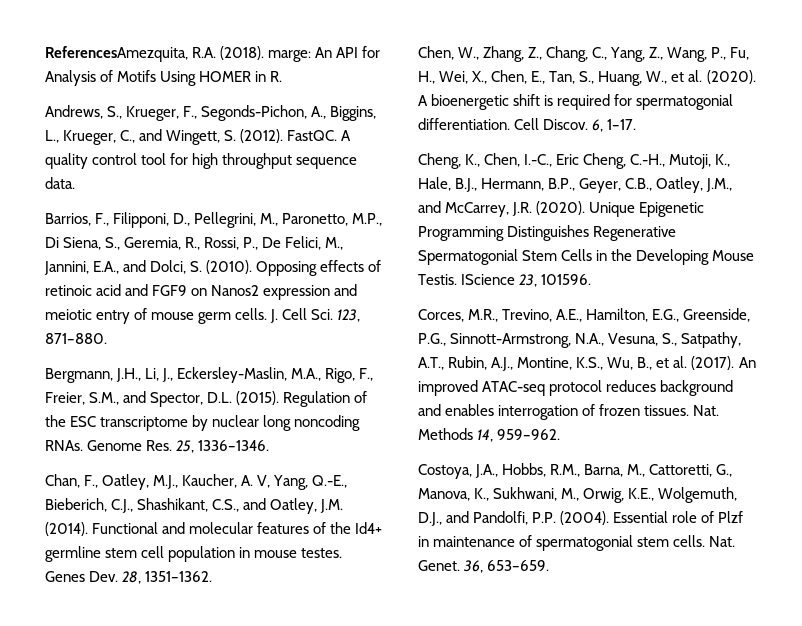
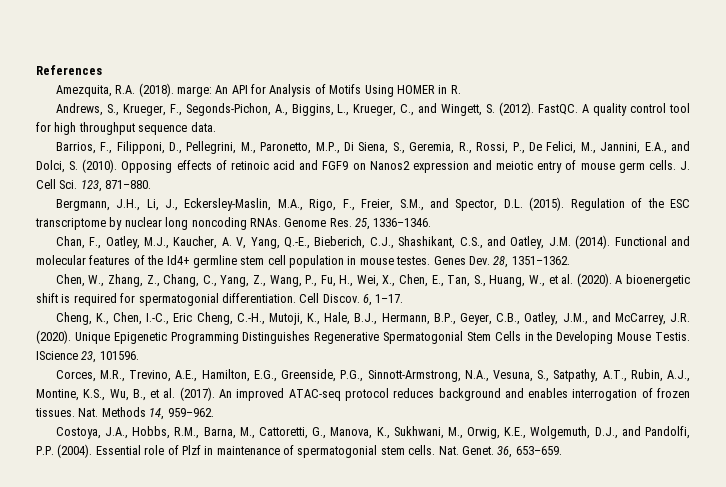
[45,46,188,62] ReferencesAmezquita, -> [36,65,102,75] [55,85,112,97] References // Amezquita,

